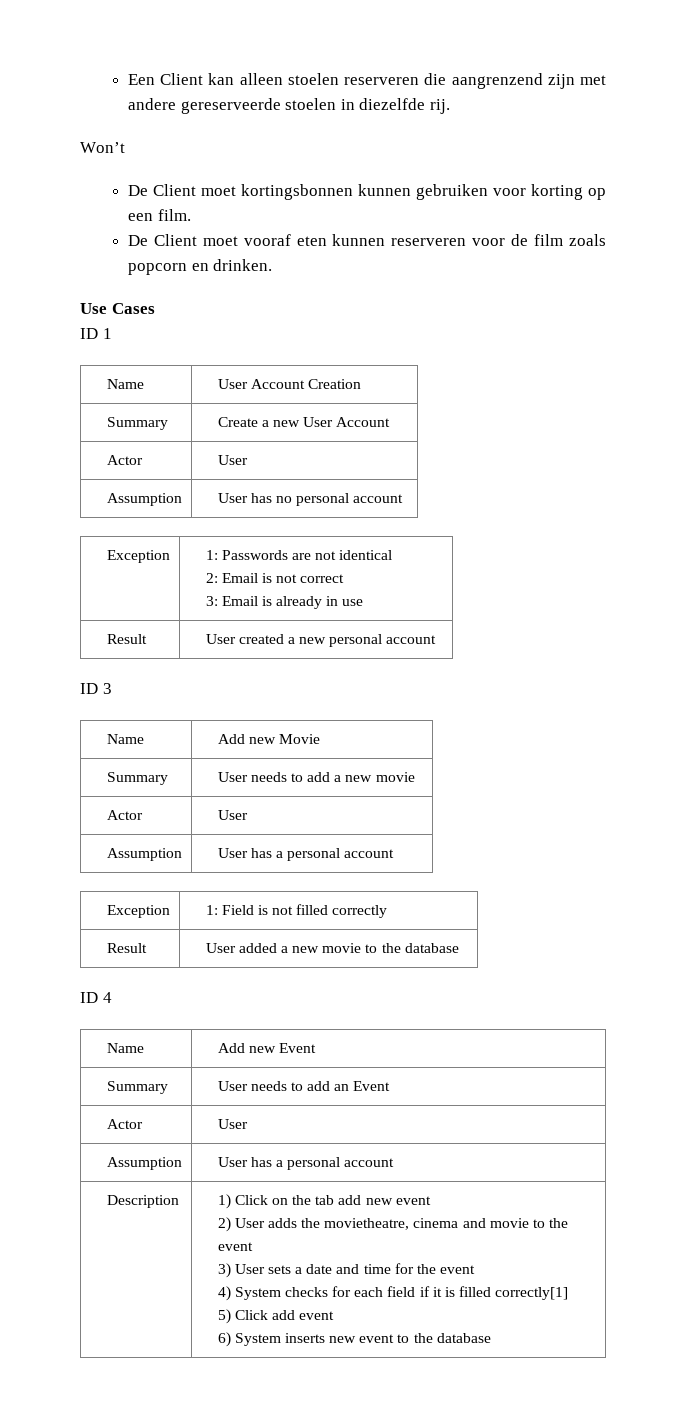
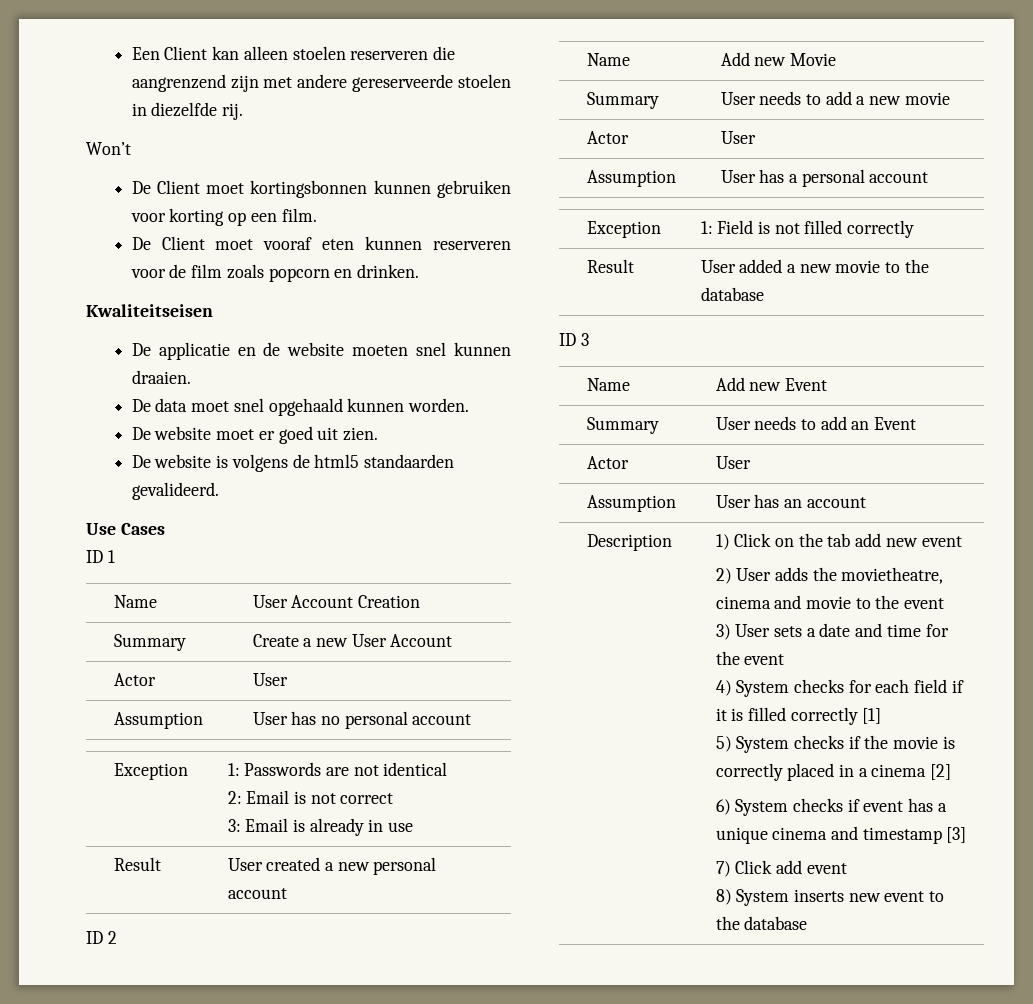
(273, 265) none -> [86,304,213,317] [131,342,511,360] [131,370,191,384] [131,398,470,416] [131,426,379,444] [131,454,455,472] [131,482,219,500] // Kwaliteitseisen // De applicatie en de website moeten snel kunnen draaien. // De data moet snel opgehaald kunnen worden. // De website moet er goed uit zien. // De website is volgens de html5 standaarden gevalideerd.
[102,683,112,694] 3 -> [107,931,117,944] 2
[102,992,112,1003] 4 -> [580,333,589,346] 3
[275,1157,341,1170] a personal -> [783,499,802,508] an
[495,1287,569,1300] correctly[1] -> [790,707,882,725] correctly [1]
(231, 1316) none -> [736,735,955,753] [715,763,952,781] [715,798,947,816] [715,826,967,844] [715,861,731,877] System checks if the movie is correctly placed in a cinema [2] // 6) System checks if event has a unique cinema and timestamp [3] // 7)
[217,1332,231,1347] 6) -> [715,889,732,905] 8)

